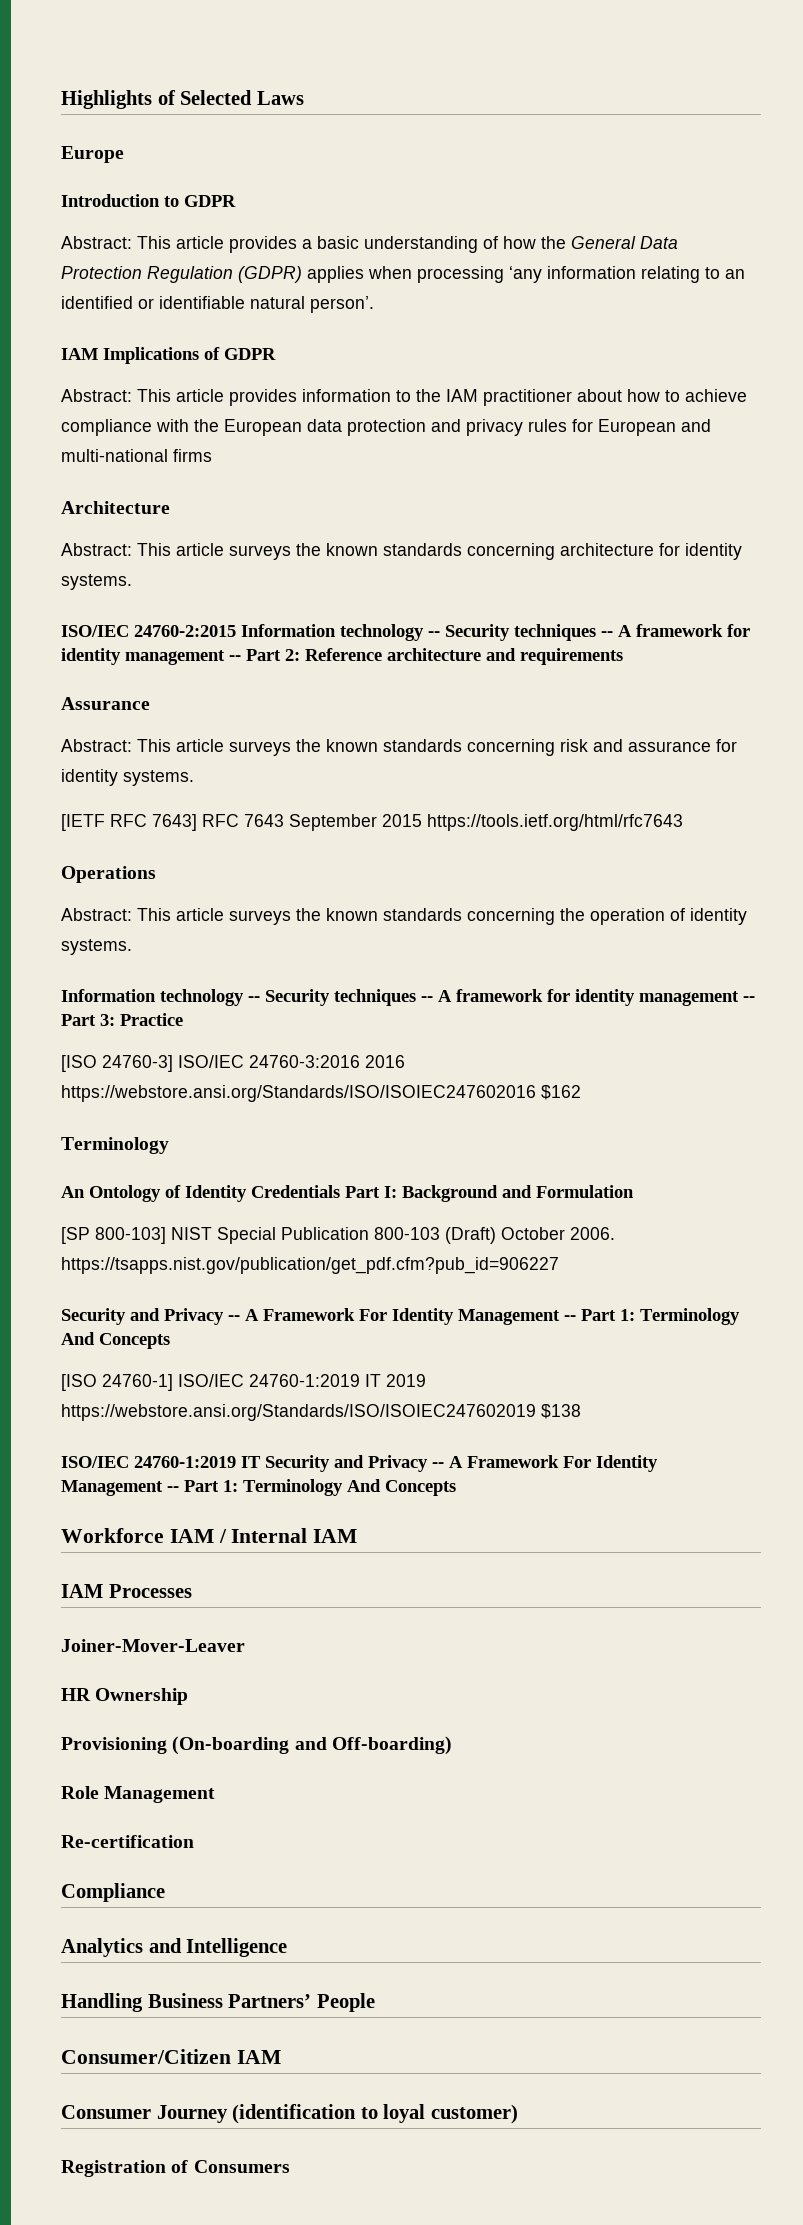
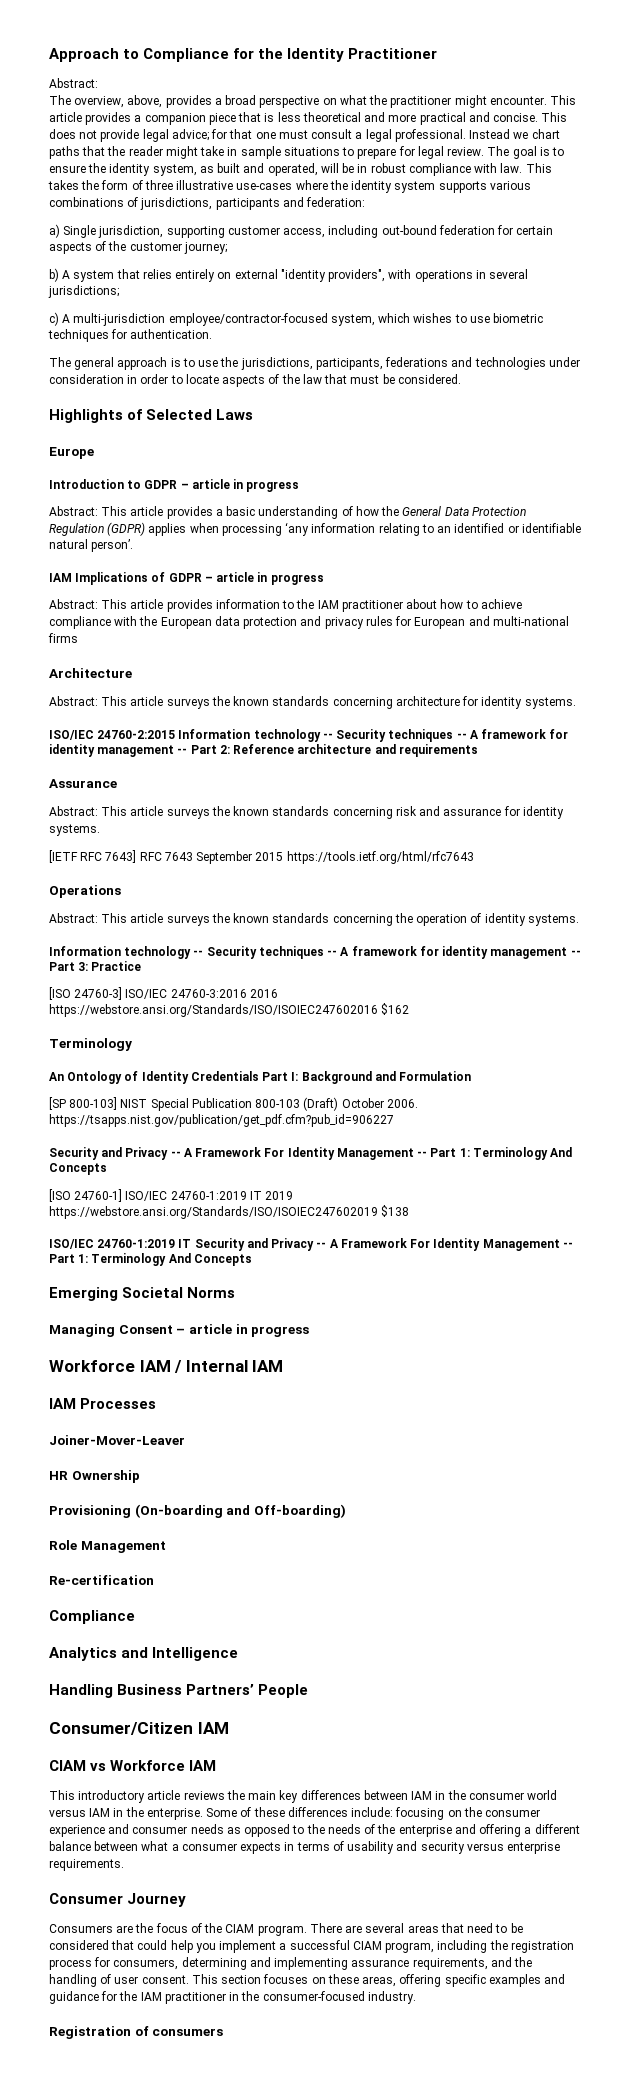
(61, 99) none -> [49,48,438,62] [49,78,98,88] [49,95,577,108] [49,112,568,125] [49,129,560,142] [49,146,565,159] [49,163,552,176] [48,180,531,193] [49,197,366,210] [49,224,554,238] [49,241,227,254] [49,268,529,282] [48,285,119,298] [49,312,544,326] [48,329,213,342] [49,357,580,370] [49,374,461,387] Approach to Compliance for the Identity Practitioner // Abstract: // The overview, above, provides a broad perspective on what the practitioner might encounter. This article provides a companion piece that is less theoretical and more practical and concise. This does not provide legal advice; for that one must consult a legal professional. Instead we chart paths that the reader might take in sample situations to prepare for legal review. The goal is to ensure the identity system, as built and operated, will be in robust compliance with law. This takes the form of three illustrative use-cases where the identity system supports various combinations of jurisdictions, participants and federation: // a) Single jurisdiction, supporting customer access, including out-bound federation for certain aspects of the customer journey; // b) A system that relies entirely on external "identity providers", with operations in several jurisdictions; // c) A multi-jurisdiction employee/contractor-focused system, which wishes to use biometric techniques for authentication. // The general approach is to use the jurisdictions, participants, federations and technologies under consideration in order to locate aspects of the law that must be considered. //
(236, 201) none -> [180,479,300,492] – article in progress
(276, 354) none -> [204,572,324,585] – article in progress
(456, 1488) none -> [49,1287,236,1301] [49,1324,310,1337] // Emerging Societal Norms // Managing Consent – article in progress
[61,2104,518,2124] Consumer Journey (identification to loyal customer) -> [49,1760,217,1771] [49,1790,558,1803] [49,1807,541,1820] [49,1824,580,1837] [49,1841,561,1854] [49,1859,124,1871] [49,1893,187,1907] [49,1923,523,1936] [49,1940,574,1953] [49,1957,533,1970] [49,1974,566,1987] [49,1991,416,2004] CIAM vs Workforce IAM // This introductory article reviews the main key differences between IAM in the consumer world versus IAM in the enterprise. Some of these differences include: focusing on the consumer experience and consumer needs as opposed to the needs of the enterprise and offering a different balance between what a consumer expects in terms of usability and security versus enterprise requirements. // Consumer Journey // Consumers are the focus of the CIAM program. There are several areas that need to be considered that could help you implement a successful CIAM program, including the registration process for consumers, determining and implementing assurance requirements, and the handling of user consent. This section focuses on these areas, offering specific examples and guidance for the IAM practitioner in the consumer-focused industry.
[193,2160,290,2173] Consumers -> [152,2028,224,2036] consumers

